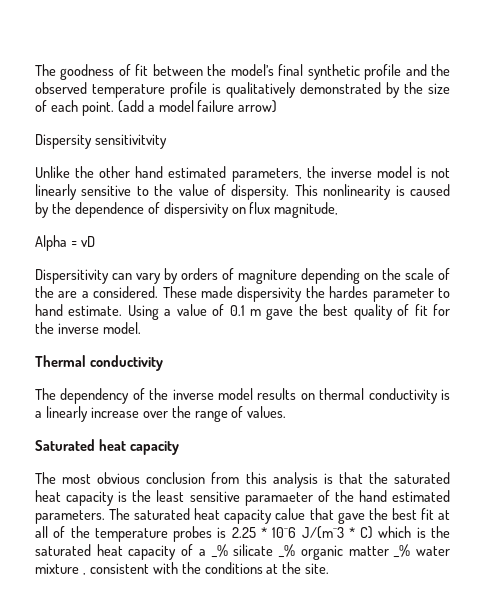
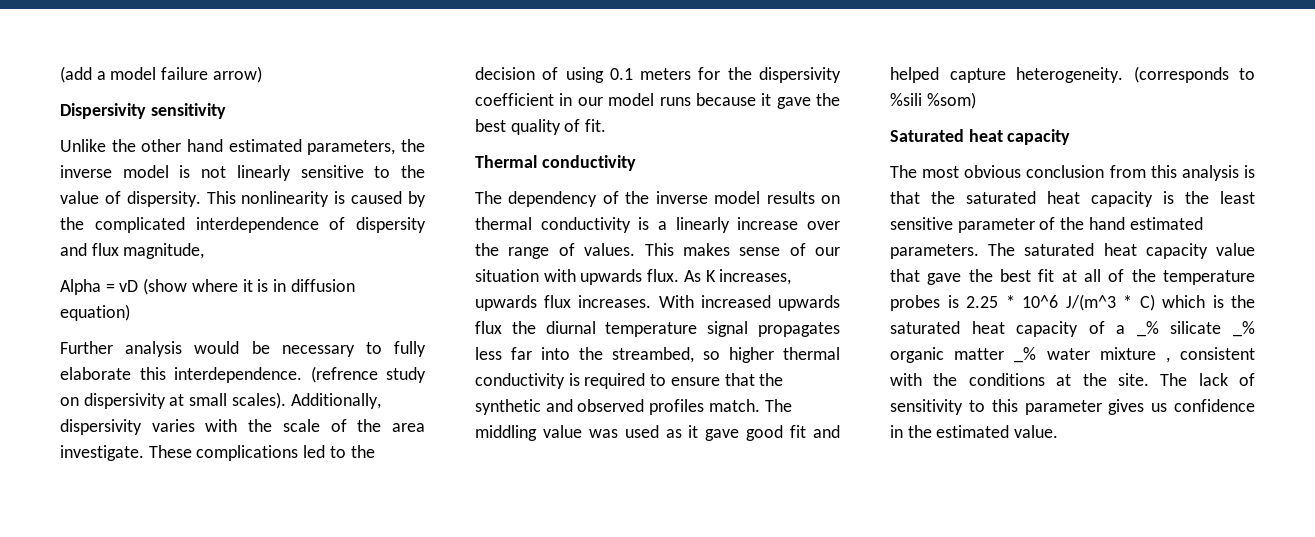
[35,64,450,80] [35,82,450,98] [35,100,114,116] The goodness of fit between the model’s final synthetic profile and the observed temperature profile is qualitatively demonstrated by the size of each point. -> (60, 74) none
[35,134,167,149] Dispersity sensitivitvity -> [60,103,226,119] Dispersivity sensitivity
[74,202,246,218] dependence of dispersivity on -> [94,217,426,233] [60,243,87,256] complicated interdependence of dispersity and
[35,268,450,284] [35,286,450,302] [35,304,261,320] // Dispersitivity can vary by orders of magniture depending on the scale of the are a considered. These made dispersivity the hardes parameter to hand estimate. Using a value of 0.1 m -> [143,278,355,295] [60,304,130,321] [60,341,426,357] [60,366,426,383] [60,392,381,409] [60,419,426,435] [60,445,375,461] [475,67,841,83] [475,93,772,106] (show where it is in diffusion equation) // Further analysis would be necessary to fully elaborate this interdependence. (refrence study on dispersivity at small scales). Additionally, dispersivity varies with the scale of the area investigate. These complications led to the decision of using 0.1 meters for the dispersivity coefficient in our model runs because it
[414,304,450,316] [35,322,141,334] fit for the inverse model. -> [585,119,607,132] fit.
(287, 412) none -> [644,243,840,256] [475,269,792,285] [475,295,840,311] [475,321,840,337] [475,347,840,363] [475,373,784,389] [475,399,792,415] [475,425,840,441] [890,66,1255,83] [890,92,976,109] This makes sense of our situation with upwards flux. As K increases, upwards flux increases. With increased upwards flux the diurnal temperature signal propagates less far into the streambed, so higher thermal conductivity is required to ensure that the synthetic and observed profiles match. The middling value was used as it gave good fit and helped capture heterogeneity. (corresponds to %sili %som)
[244,492,313,506] paramaeter -> [957,218,1035,233] parameter
[275,508,306,520] calue -> [1216,243,1255,256] value
(330, 568) none -> [1160,373,1255,386] [890,399,1255,415] [890,425,1059,438] The lack of sensitivity to this parameter gives us confidence in the estimated value.

